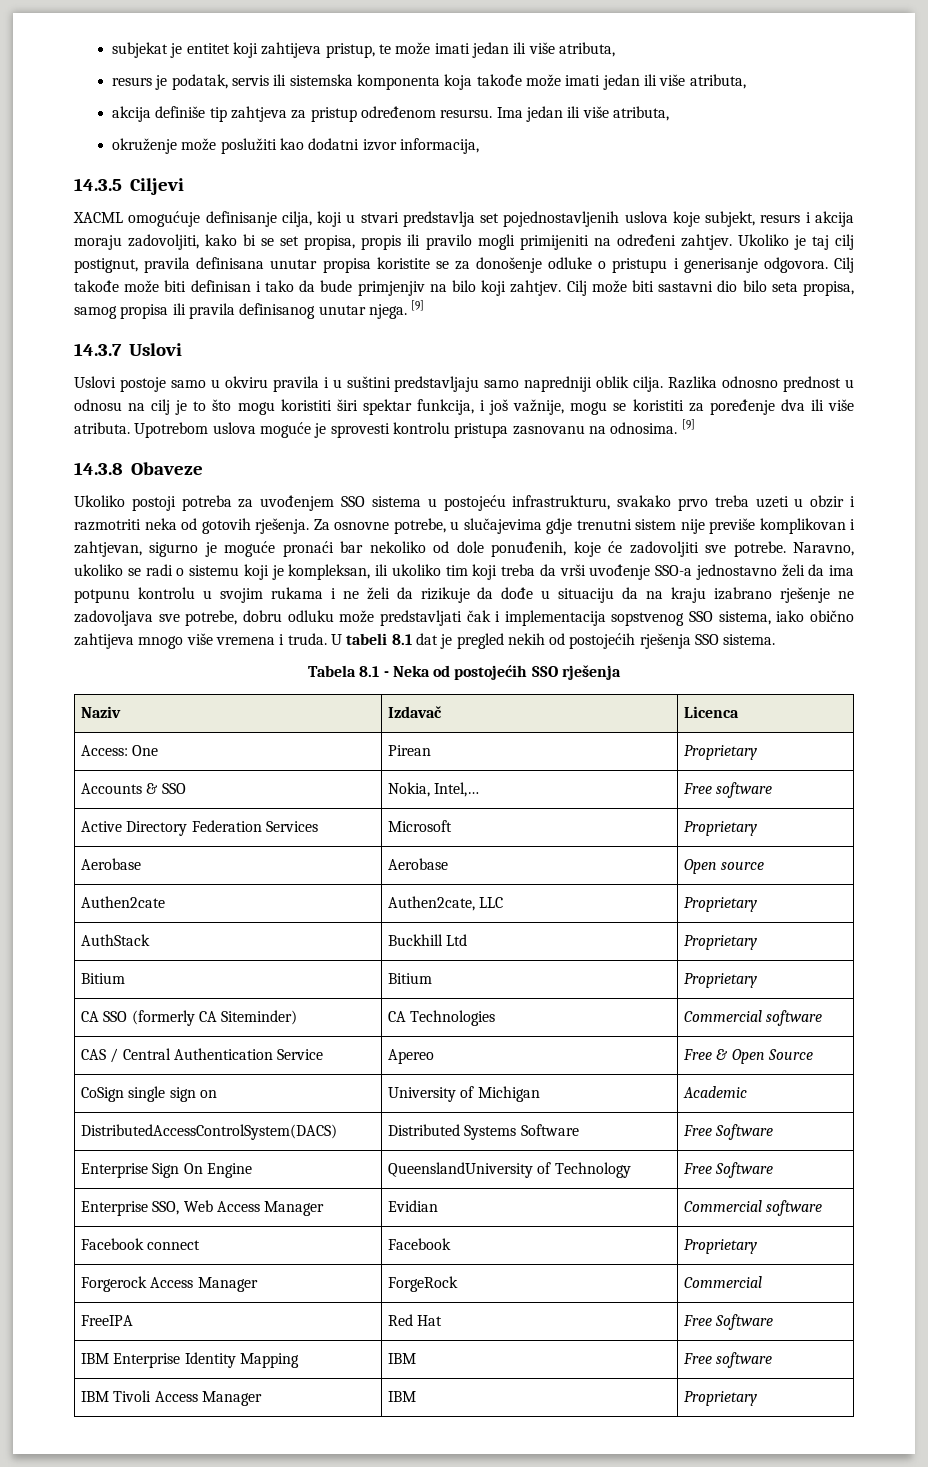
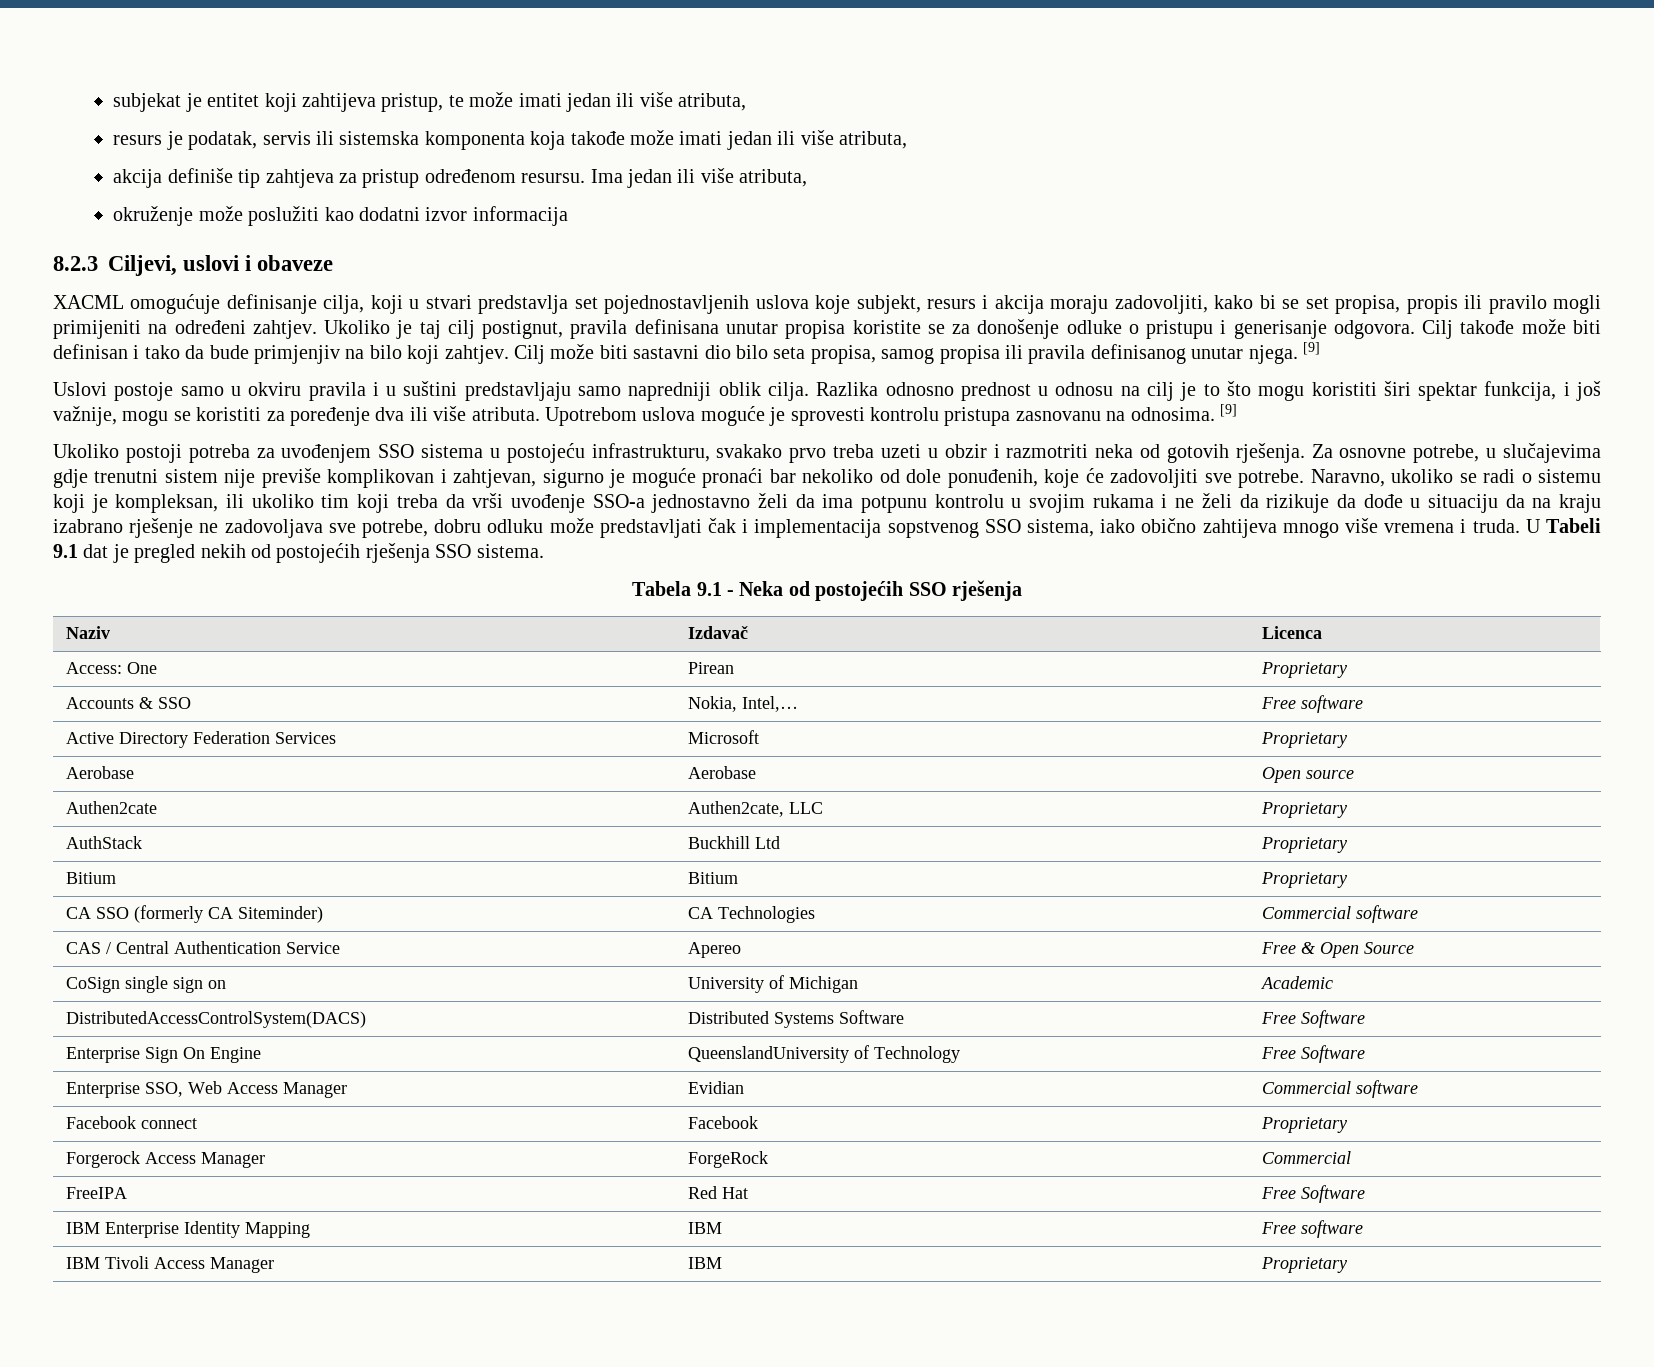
[400,138,480,154] [74,178,184,195] informacija, // 14.3.5 Ciljevi -> [472,206,568,226] [53,255,334,276] informacija // 8.2.3 Ciljevi, uslovi i obaveze
[74,343,182,356] // 14.3.7 Uslovi -> (1320, 348) none
[74,462,203,475] // 14.3.8 Obaveze -> (1237, 410) none
[346,633,412,645] tabeli 8.1 -> [1546,518,1602,533] [53,544,78,558] Tabeli 9.1
[359,666,380,677] 8.1 -> [696,582,722,596] 9.1

